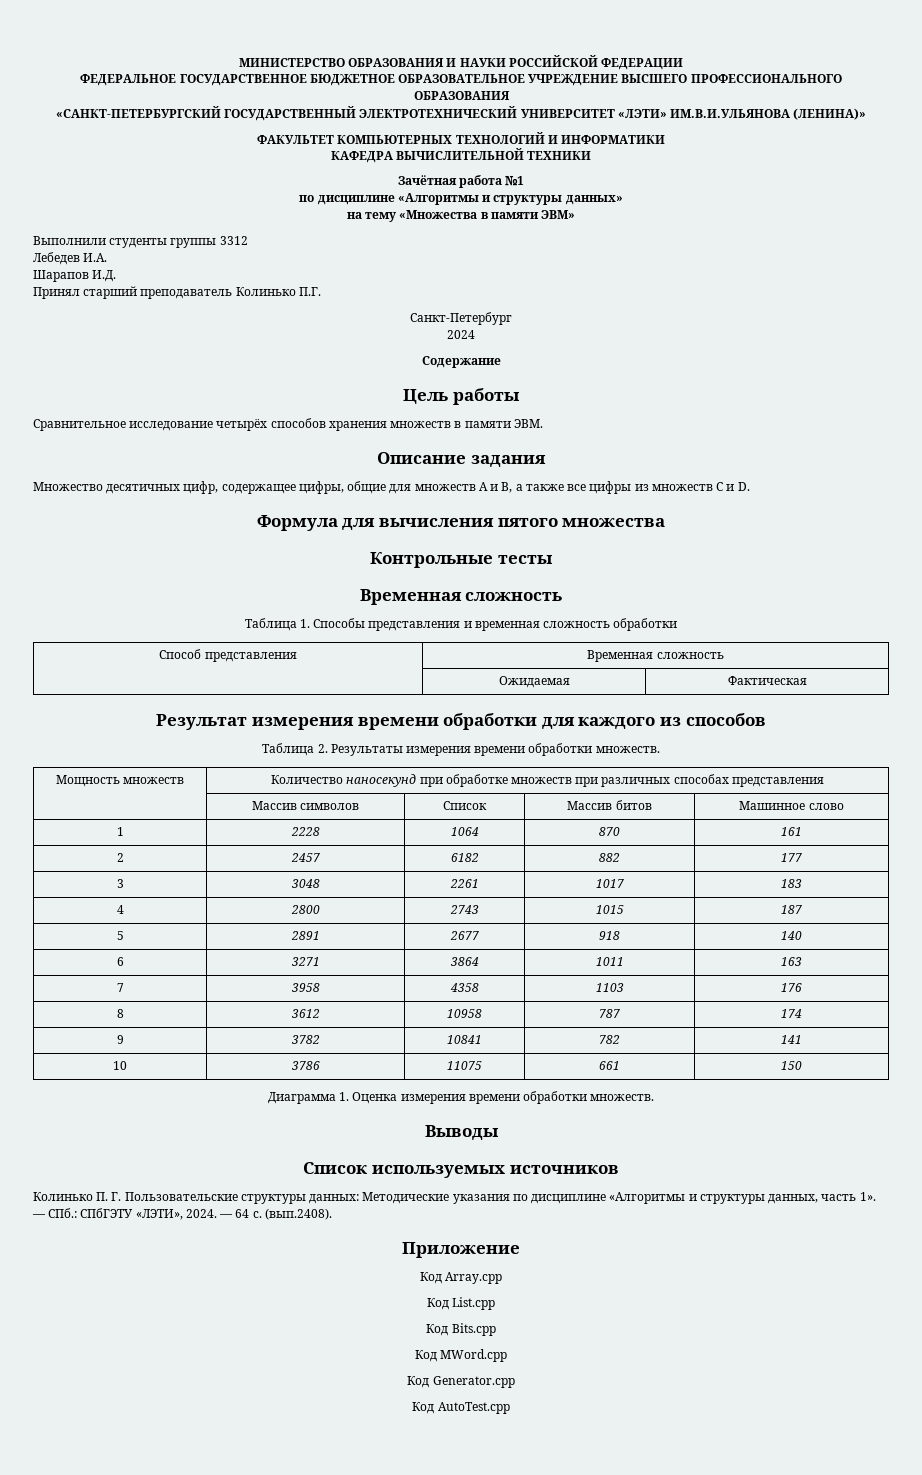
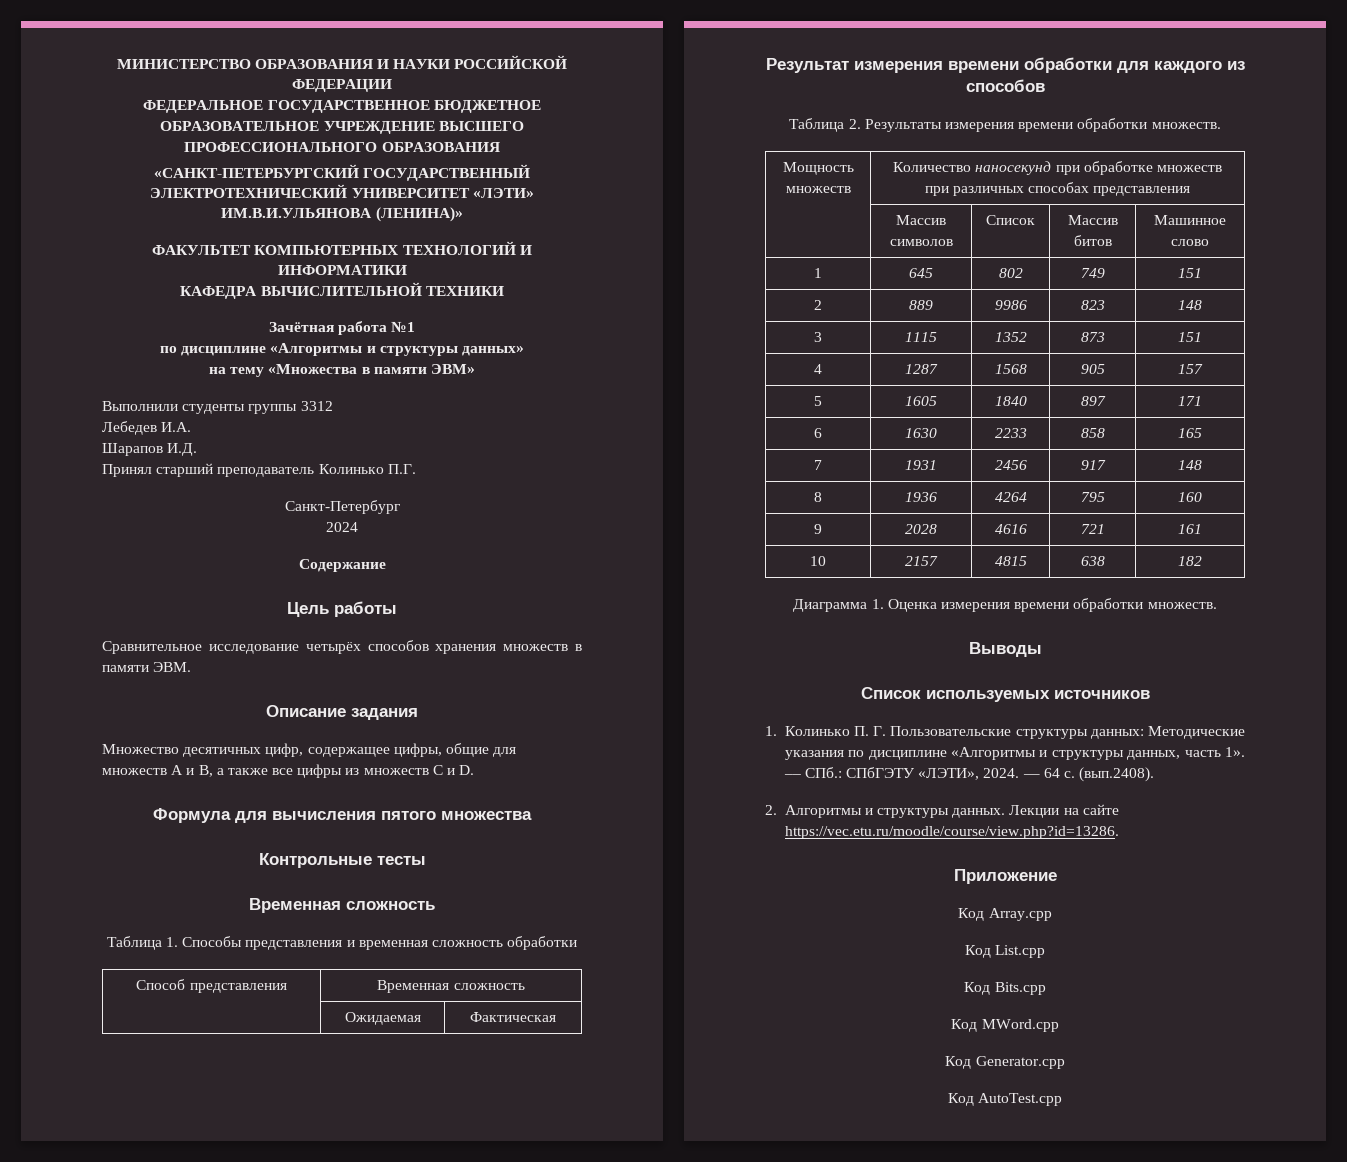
[290,827,320,836] [450,827,479,836] [599,827,620,836] [781,827,802,836] [116,853,124,862] [290,853,320,862] [450,853,479,862] [599,853,620,862] [781,853,802,862] [116,879,124,888] [290,879,320,888] [449,879,479,888] [595,879,624,888] [781,879,802,888] [116,905,124,914] [290,905,320,914] [449,905,479,914] [595,905,624,914] [781,905,802,914] [116,931,124,940] [290,931,320,940] [449,931,479,940] [599,931,620,940] [781,931,802,940] [116,957,124,966] [290,957,320,966] [449,957,479,966] [595,957,624,966] [781,957,802,966] [116,983,124,992] [290,983,320,992] [449,983,479,992] [595,983,624,992] [781,983,802,992] [116,1009,124,1018] [290,1009,320,1018] [447,1009,482,1018] [599,1009,620,1018] [781,1009,802,1018] [116,1035,124,1044] [290,1035,320,1044] [447,1035,482,1044] [599,1035,620,1044] [781,1035,802,1044] [113,1061,127,1070] [290,1061,320,1070] [447,1061,482,1070] [599,1061,620,1070] [781,1061,802,1070] 2228 | 1064 | 870 | 161 // 2 | 2457 | 6182 | 882 | 177 // 3 | 3048 | 2261 | 1017 | 183 // 4 | 2800 | 2743 | 1015 | 187 // 5 | 2891 | 2677 | 918 | 140 // 6 | 3271 | 3864 | 1011 | 163 // 7 | 3958 | 4358 | 1103 | 176 // 8 | 3612 | 10958 | 787 | 174 // 9 | 3782 | 10841 | 782 | 141 // 10 | 3786 | 11075 | 661 | 150 -> [909,268,933,278] [998,268,1023,278] [1080,268,1105,278] [1178,268,1202,278] [814,300,822,310] [909,300,933,310] [994,300,1027,310] [1080,300,1105,310] [1178,300,1202,310] [814,332,822,342] [905,332,937,342] [994,332,1027,342] [1080,332,1105,342] [1178,332,1202,342] [814,364,822,374] [905,364,938,374] [994,364,1027,374] [1080,364,1105,374] [1178,364,1203,374] [814,396,822,406] [905,396,937,406] [994,396,1027,406] [1080,396,1106,406] [1178,396,1202,406] [814,428,822,438] [905,428,937,438] [994,428,1027,438] [1080,428,1105,438] [1178,428,1202,438] [814,460,822,470] [905,460,937,470] [994,460,1027,470] [1080,460,1106,470] [1178,460,1202,470] [814,492,822,502] [905,492,937,502] [994,492,1027,502] [1080,492,1105,502] [1178,492,1202,502] [814,524,822,534] [905,524,937,534] [994,524,1027,534] [1080,524,1105,534] [1178,524,1202,534] [810,556,826,566] [905,556,938,566] [994,556,1027,566] [1080,556,1105,566] [1178,556,1202,566] 645 | 802 | 749 | 151 // 2 | 889 | 9986 | 823 | 148 // 3 | 1115 | 1352 | 873 | 151 // 4 | 1287 | 1568 | 905 | 157 // 5 | 1605 | 1840 | 897 | 171 // 6 | 1630 | 2233 | 858 | 165 // 7 | 1931 | 2456 | 917 | 148 // 8 | 1936 | 4264 | 795 | 160 // 9 | 2028 | 4616 | 721 | 161 // 10 | 2157 | 4815 | 638 | 182
(619, 1169) none -> [765,726,777,736] 1.
(332, 1214) none -> [765,804,1119,818] [784,826,1119,839] // 2. Алгоритмы и структуры данных. Лекции на сайте https://vec.etu.ru/moodle/course/view.php?id=13286.

